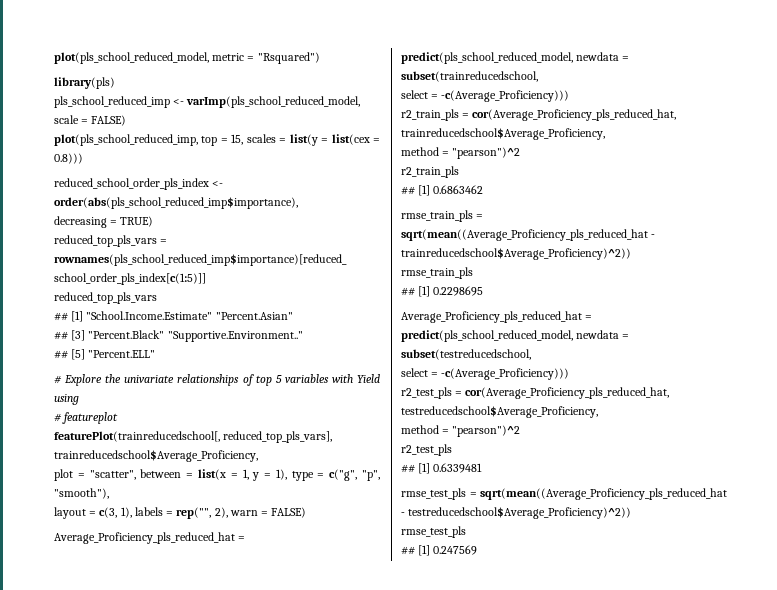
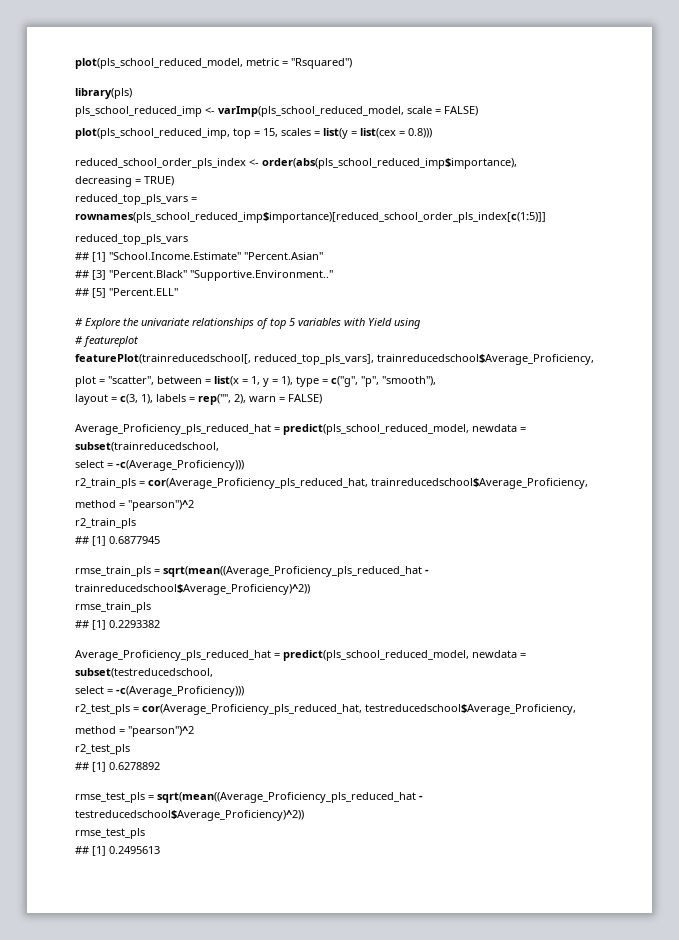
[433,185,484,194] 0.6863462 -> [109,536,160,544] 0.6877945
[433,286,484,296] 0.2298695 -> [109,620,160,628] 0.2293382
[433,463,483,473] 0.6339481 -> [109,762,160,770] 0.6278892
[433,545,478,555] 0.247569 -> [109,846,160,854] 0.2495613

